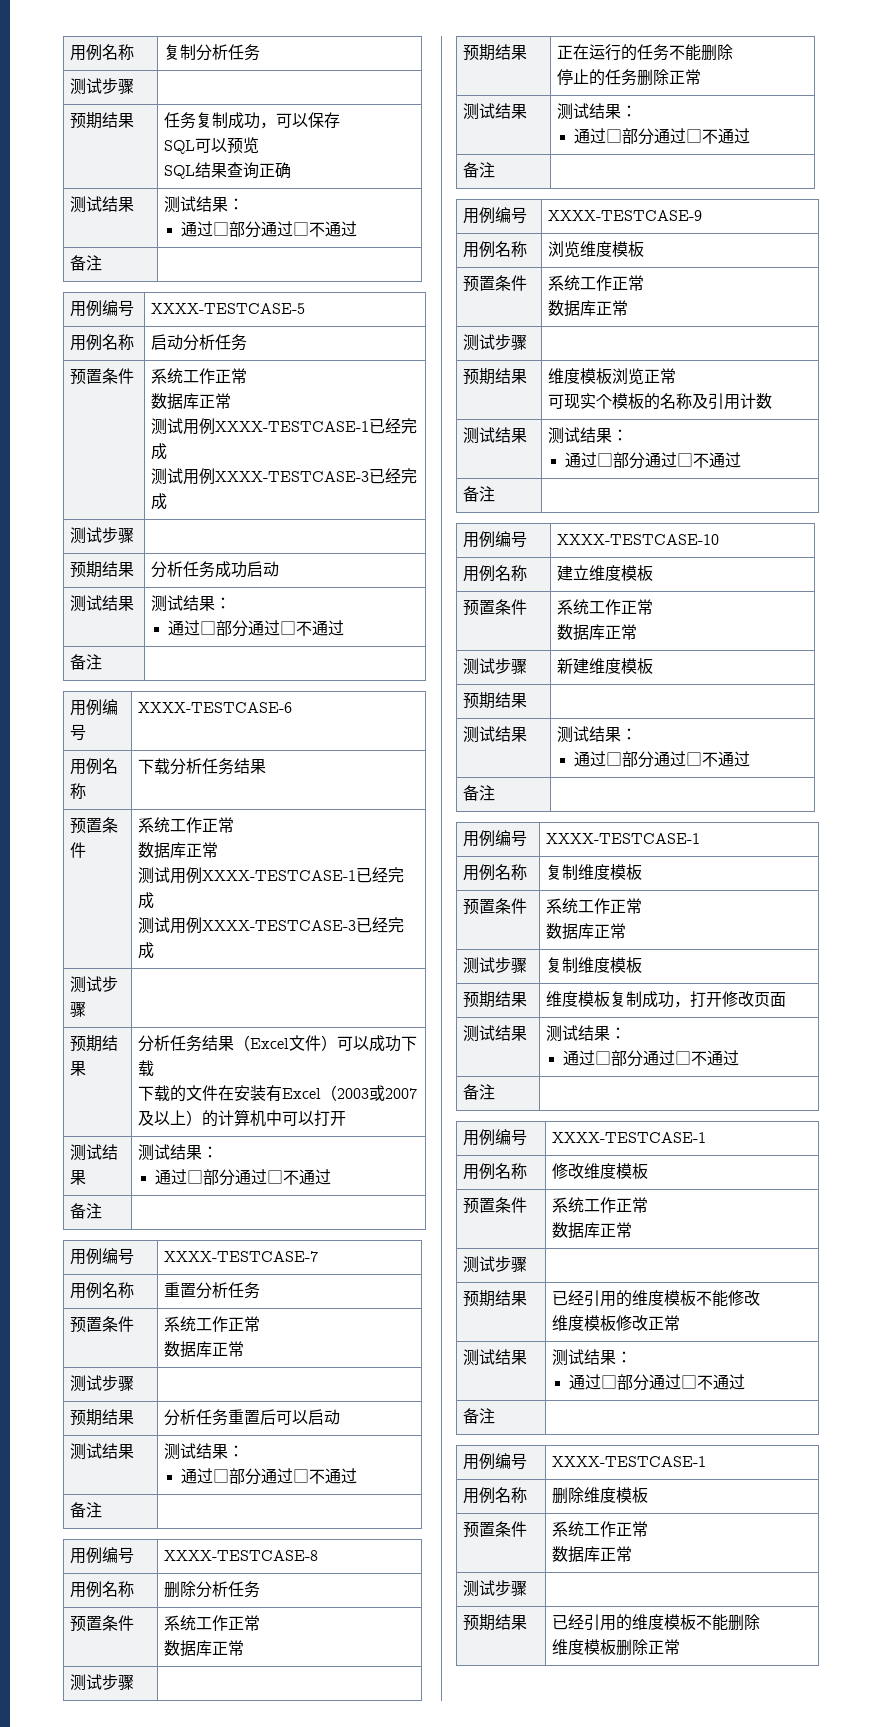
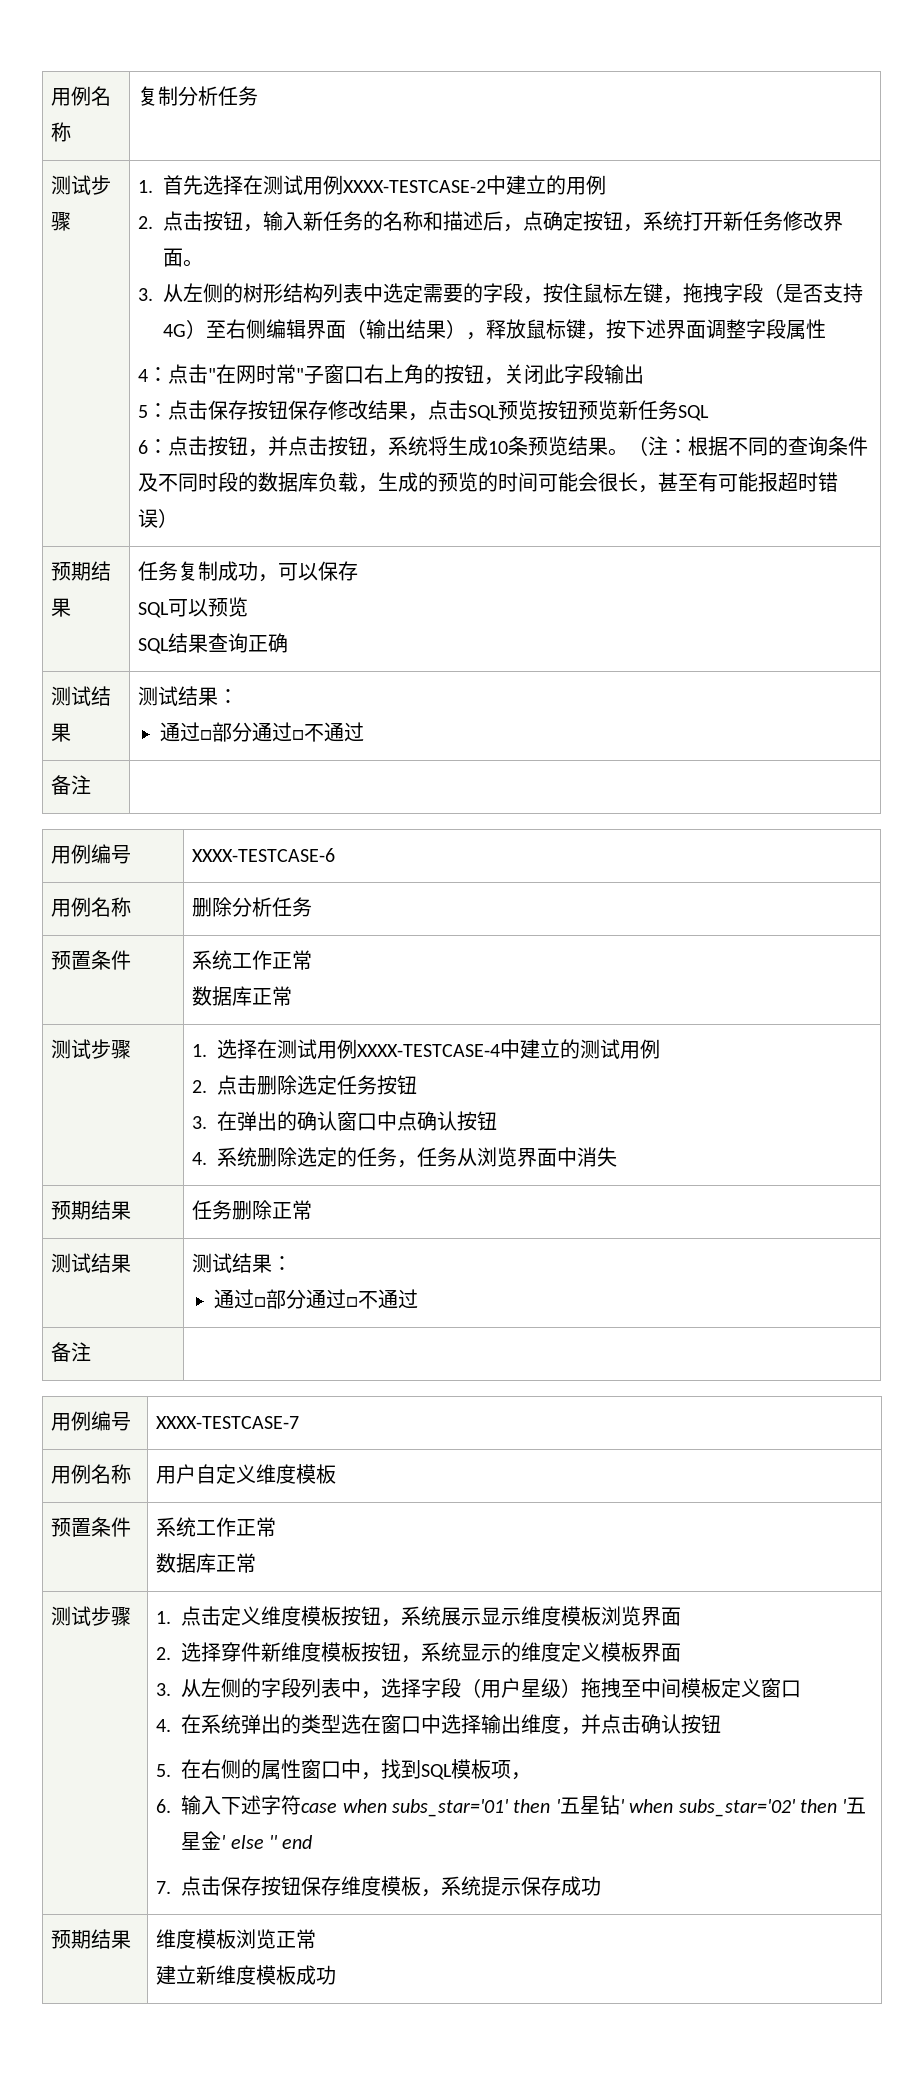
(134, 86) none -> [138,175,607,195] [138,211,844,232] [163,248,204,267] [138,283,864,304] [163,319,827,340] [138,364,645,385] [138,400,710,421] [138,436,869,457] [138,472,839,493] [138,508,179,528] 1.首先选择在测试用例XXXX-TESTCASE-2中建立的用例 // 2.点击按钮，输入新任务的名称和描述后，点确定按钮，系统打开新任务修改界面。 // 3.从左侧的树形结构列表中选定需要的字段，按住鼠标左键，拖拽字段（是否支持4G）至右侧编辑界面（输出结果），释放鼠标键，按下述界面调整字段属性 // 4：点击"在网时常"子窗口右上角的按钮，关闭此字段输出 // 5：点击保存按钮保存修改结果，点击SQL预览按钮预览新任务SQL // 6：点击按钮，并点击按钮，系统将生成10条预览结果。（注：根据不同的查询条件及不同时段的数据库负载，生成的预览的时间可能会很长，甚至有可能报超时错误）
[150,303,305,314] [69,334,134,351] [150,334,183,350] XXXX-TESTCASE-5 // 用例名称 | 启动 -> [192,848,336,862] [51,897,132,917] [192,897,233,917] XXXX-TESTCASE-6 // 用例名称 | 删除
[150,418,417,435] [150,443,167,460] [150,468,417,485] [150,493,167,510] [69,527,134,544] [69,561,134,578] [150,561,279,578] [69,595,134,612] [150,595,231,612] [168,620,345,637] [69,654,102,670] [69,699,118,716] [69,724,86,741] [137,702,292,713] [69,758,118,775] [69,783,86,799] [137,758,266,775] [69,817,118,834] [69,842,86,858] [137,817,234,833] [137,842,218,859] [137,867,404,884] [137,892,154,909] [137,917,404,934] [137,942,154,959] [69,976,118,993] [69,1002,86,1017] [69,1035,118,1052] [69,1061,86,1076] [137,1035,417,1052] [137,1060,154,1077] [137,1085,417,1102] [137,1109,346,1127] // 测试用例XXXX-TESTCASE-1已经完成 // 测试用例XXXX-TESTCASE-3已经完成 // 测试步骤 | // 预期结果 | 分析任务成功启动 // 测试结果 | 测试结果： // 通过□部分通过□不通过 // 备注 | // 用例编号 | XXXX-TESTCASE-6 // 用例名称 | 下载分析任务结果 // 预置条件 | 系统工作正常 // 数据库正常 // 测试用例XXXX-TESTCASE-1已经完成 // 测试用例XXXX-TESTCASE-3已经完成 // 测试步骤 | // 预期结果 | 分析任务结果（Excel文件）可以成功下载 // 下载的文件在安装有Excel（2003或2007及以上）的计算机中可以打开 -> [51,1039,132,1059] [192,1039,661,1059] [192,1075,418,1095] [192,1111,498,1131] [192,1147,618,1168] [51,1200,132,1220] [192,1200,313,1220] // 测试步骤 | 1.选择在测试用例XXXX-TESTCASE-4中建立的测试用例 // 2.点击删除选定任务按钮 // 3.在弹出的确认窗口中点确认按钮 // 4.系统删除选定的任务，任务从浏览界面中消失 // 预期结果 | 任务删除正常
[163,1282,260,1299] [69,1316,134,1333] [163,1316,260,1332] [163,1341,244,1358] [69,1375,134,1392] [69,1409,134,1426] [163,1409,340,1426] [69,1443,134,1460] [163,1443,244,1460] [181,1468,358,1485] [69,1502,102,1518] [69,1547,134,1564] [163,1550,318,1561] [69,1581,134,1598] [163,1581,260,1598] [69,1615,134,1632] [163,1615,260,1631] [163,1640,244,1657] [69,1674,134,1691] [462,44,527,61] [556,44,733,61] [556,69,701,86] [462,103,527,120] [556,103,637,120] [574,128,751,145] [462,162,495,178] [462,207,527,224] [547,210,702,221] [462,241,527,258] [547,241,580,257] 重置分析任务 // 预置条件 | 系统工作正常 // 数据库正常 // 测试步骤 | // 预期结果 | 分析任务重置后可以启动 // 测试结果 | 测试结果： // 通过□部分通过□不通过 // 备注 | // 用例编号 | XXXX-TESTCASE-8 // 用例名称 | 删除分析任务 // 预置条件 | 系统工作正常 // 数据库正常 // 测试步骤 | // 预期结果 | 正在运行的任务不能删除 // 停止的任务删除正常 // 测试结果 | 测试结果： // 通过□部分通过□不通过 // 备注 | // 用例编号 | XXXX-TESTCASE-9 // 用例名称 | 浏览 -> [156,1464,257,1484] 用户自定义
(527, 342) none -> [156,1606,682,1627] [156,1642,682,1663] [156,1678,802,1699] [156,1714,722,1735] [156,1759,532,1780] [156,1795,867,1817] [181,1831,313,1850] [156,1876,602,1897] 1.点击定义维度模板按钮，系统展示显示维度模板浏览界面 // 2.选择穿件新维度模板按钮，系统显示的维度定义模板界面 // 3.从左侧的字段列表中，选择字段（用户星级）拖拽至中间模板定义窗口 // 4.在系统弹出的类型选在窗口中选择输出维度，并点击确认按钮 // 5.在右侧的属性窗口中，找到SQL模板项， // 6.输入下述字符case when subs_star='01' then '五星钻' when subs_star='02' then '五星金' else '' end // 7.点击保存按钮保存维度模板，系统提示保存成功
[547,393,772,410] [462,427,527,444] [547,427,628,444] [565,452,742,469] [462,486,495,502] [462,531,527,548] [556,534,719,545] [462,565,527,582] [556,565,653,581] [462,599,527,616] [556,599,653,615] [556,624,637,641] [462,658,527,675] [556,658,653,674] [462,692,527,709] [462,726,527,743] [556,726,637,743] [574,751,751,768] [462,785,495,801] [462,830,527,847] [545,833,700,844] [462,864,527,881] [545,864,642,880] [462,898,527,915] [545,898,642,914] [545,923,626,940] [462,957,527,974] [545,957,642,973] [462,991,527,1008] [545,991,786,1008] [462,1025,527,1042] [545,1025,626,1042] [563,1050,740,1067] [462,1084,495,1100] [462,1129,527,1146] [551,1132,706,1143] [462,1163,527,1180] [551,1163,648,1179] [462,1197,527,1214] [551,1197,648,1213] [551,1222,632,1239] [462,1256,527,1273] [462,1290,527,1307] [551,1290,760,1307] [551,1315,680,1331] [462,1349,527,1366] [551,1349,632,1366] [569,1374,746,1391] [462,1408,495,1424] [462,1453,527,1470] [551,1456,706,1467] [462,1487,527,1504] [551,1487,648,1504] [462,1521,527,1538] [551,1521,648,1537] [551,1546,632,1563] [462,1580,527,1597] [462,1614,527,1631] [551,1614,760,1631] [551,1639,680,1656] 可现实个模板的名称及引用计数 // 测试结果 | 测试结果： // 通过□部分通过□不通过 // 备注 | // 用例编号 | XXXX-TESTCASE-10 // 用例名称 | 建立维度模板 // 预置条件 | 系统工作正常 // 数据库正常 // 测试步骤 | 新建维度模板 // 预期结果 | // 测试结果 | 测试结果： // 通过□部分通过□不通过 // 备注 | // 用例编号 | XXXX-TESTCASE-1 // 用例名称 | 复制维度模板 // 预置条件 | 系统工作正常 // 数据库正常 // 测试步骤 | 复制维度模板 // 预期结果 | 维度模板复制成功，打开修改页面 // 测试结果 | 测试结果： // 通过□部分通过□不通过 // 备注 | // 用例编号 | XXXX-TESTCASE-1 // 用例名称 | 修改维度模板 // 预置条件 | 系统工作正常 // 数据库正常 // 测试步骤 | // 预期结果 | 已经引用的维度模板不能修改 // 维度模板修改正常 // 测试结果 | 测试结果： // 通过□部分通过□不通过 // 备注 | // 用例编号 | XXXX-TESTCASE-1 // 用例名称 | 删除维度模板 // 预置条件 | 系统工作正常 // 数据库正常 // 测试步骤 | // 预期结果 | 已经引用的维度模板不能删除 // 维度模板删除正常 -> [156,1965,337,1985] 建立新维度模板成功

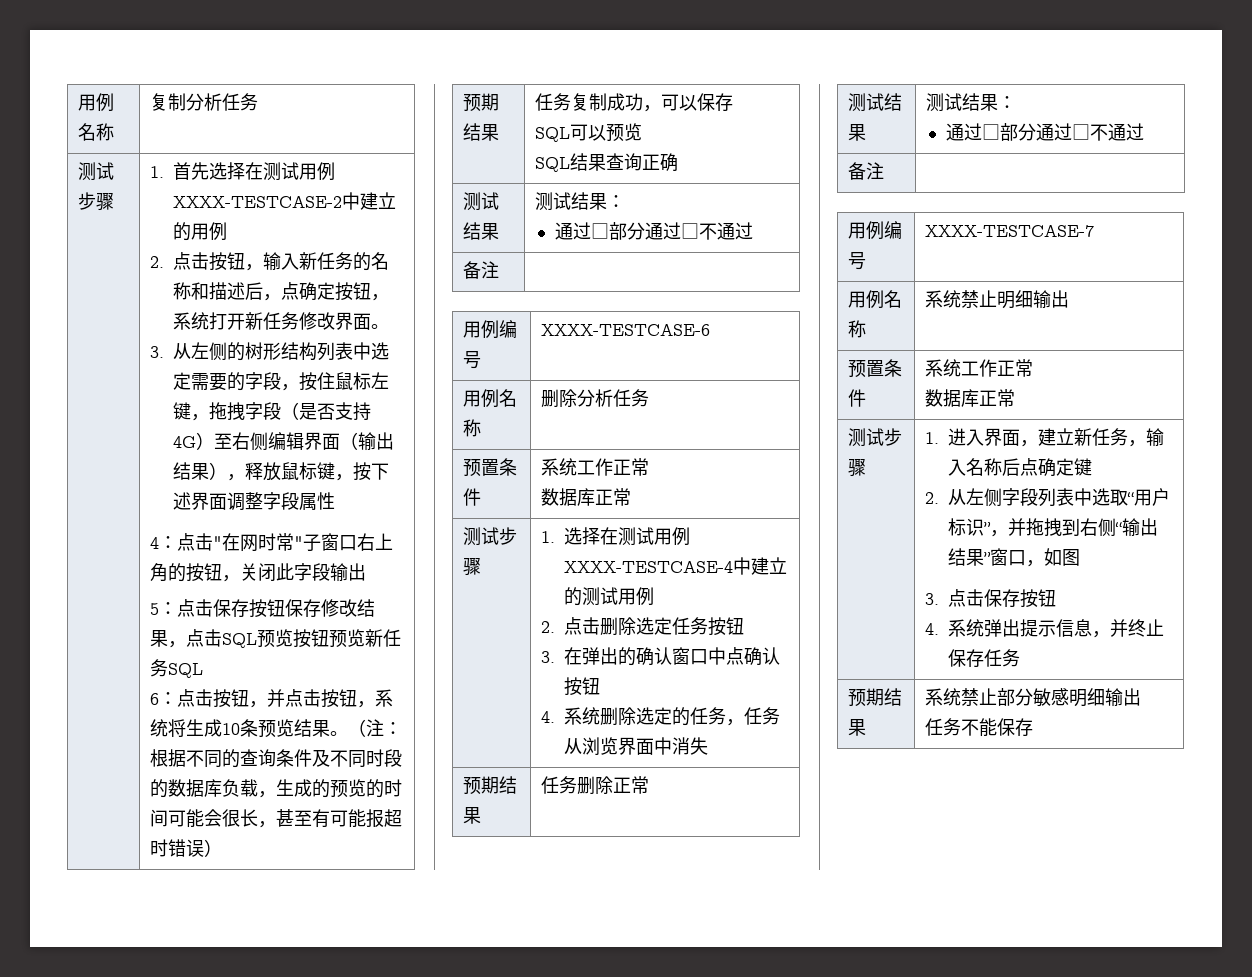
[156,1464,337,1484] 用户自定义维度模板 -> [924,290,1069,309] 系统禁止明细输出
[181,1606,682,1627] [156,1642,682,1663] [156,1678,802,1699] [156,1714,722,1735] [156,1759,532,1780] [156,1795,867,1817] [181,1831,313,1850] [156,1876,602,1897] [51,1929,132,1949] [156,1929,317,1949] [156,1965,337,1985] 点击定义维度模板按钮，系统展示显示维度模板浏览界面 // 2.选择穿件新维度模板按钮，系统显示的维度定义模板界面 // 3.从左侧的字段列表中，选择字段（用户星级）拖拽至中间模板定义窗口 // 4.在系统弹出的类型选在窗口中选择输出维度，并点击确认按钮 // 5.在右侧的属性窗口中，找到SQL模板项， // 6.输入下述字符case when subs_star='01' then '五星钻' when subs_star='02' then '五星金' else '' end // 7.点击保存按钮保存维度模板，系统提示保存成功 // 预期结果 | 维度模板浏览正常 // 建立新维度模板成功 -> [947,428,1164,447] [947,458,1092,477] [924,488,1170,507] [947,518,1158,537] [947,548,1080,567] [924,589,1056,608] [924,619,1164,638] [947,649,1020,667] [847,688,902,707] [847,719,866,736] [924,688,1141,707] [924,718,1033,737] 进入界面，建立新任务，输入名称后点确定键 // 2.从左侧字段列表中选取“用户标识”，并拖拽到右侧“输出结果”窗口，如图 // 3.点击保存按钮 // 4.系统弹出提示信息，并终止保存任务 // 预期结果 | 系统禁止部分敏感明细输出 // 任务不能保存

